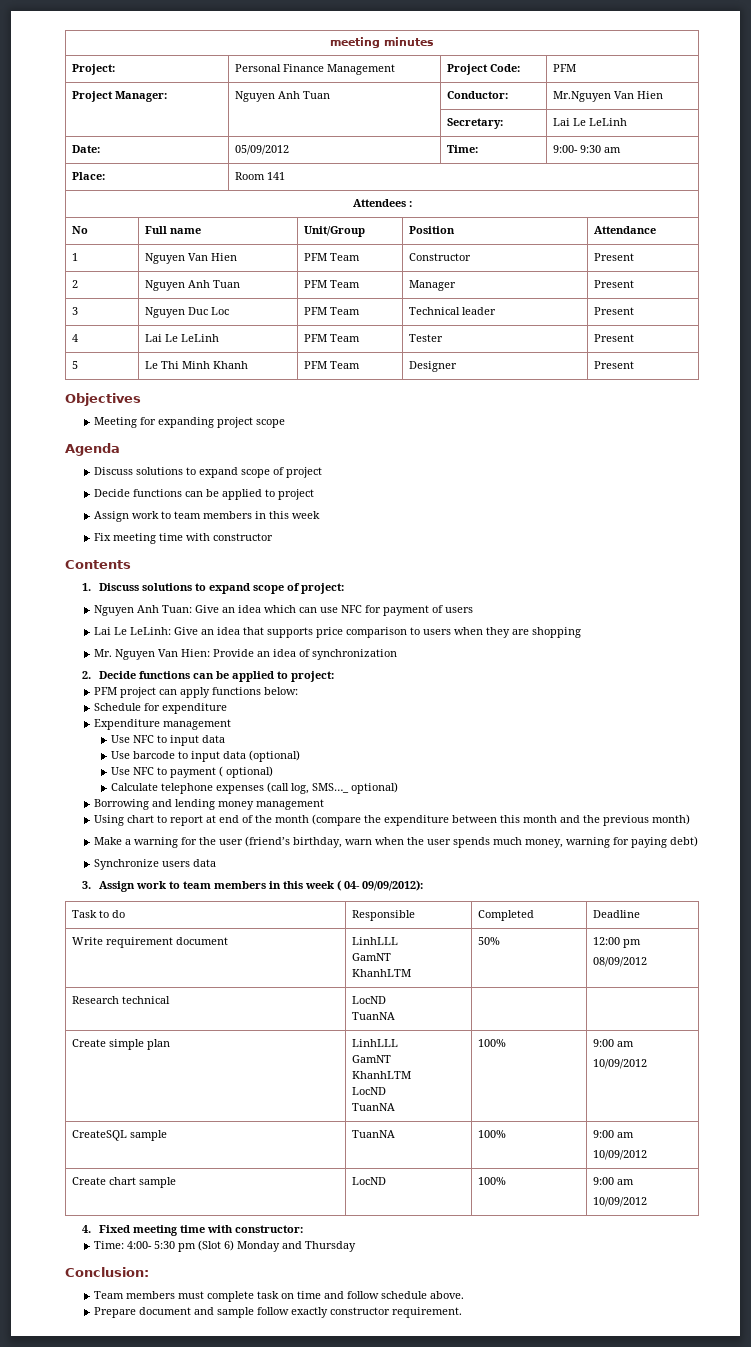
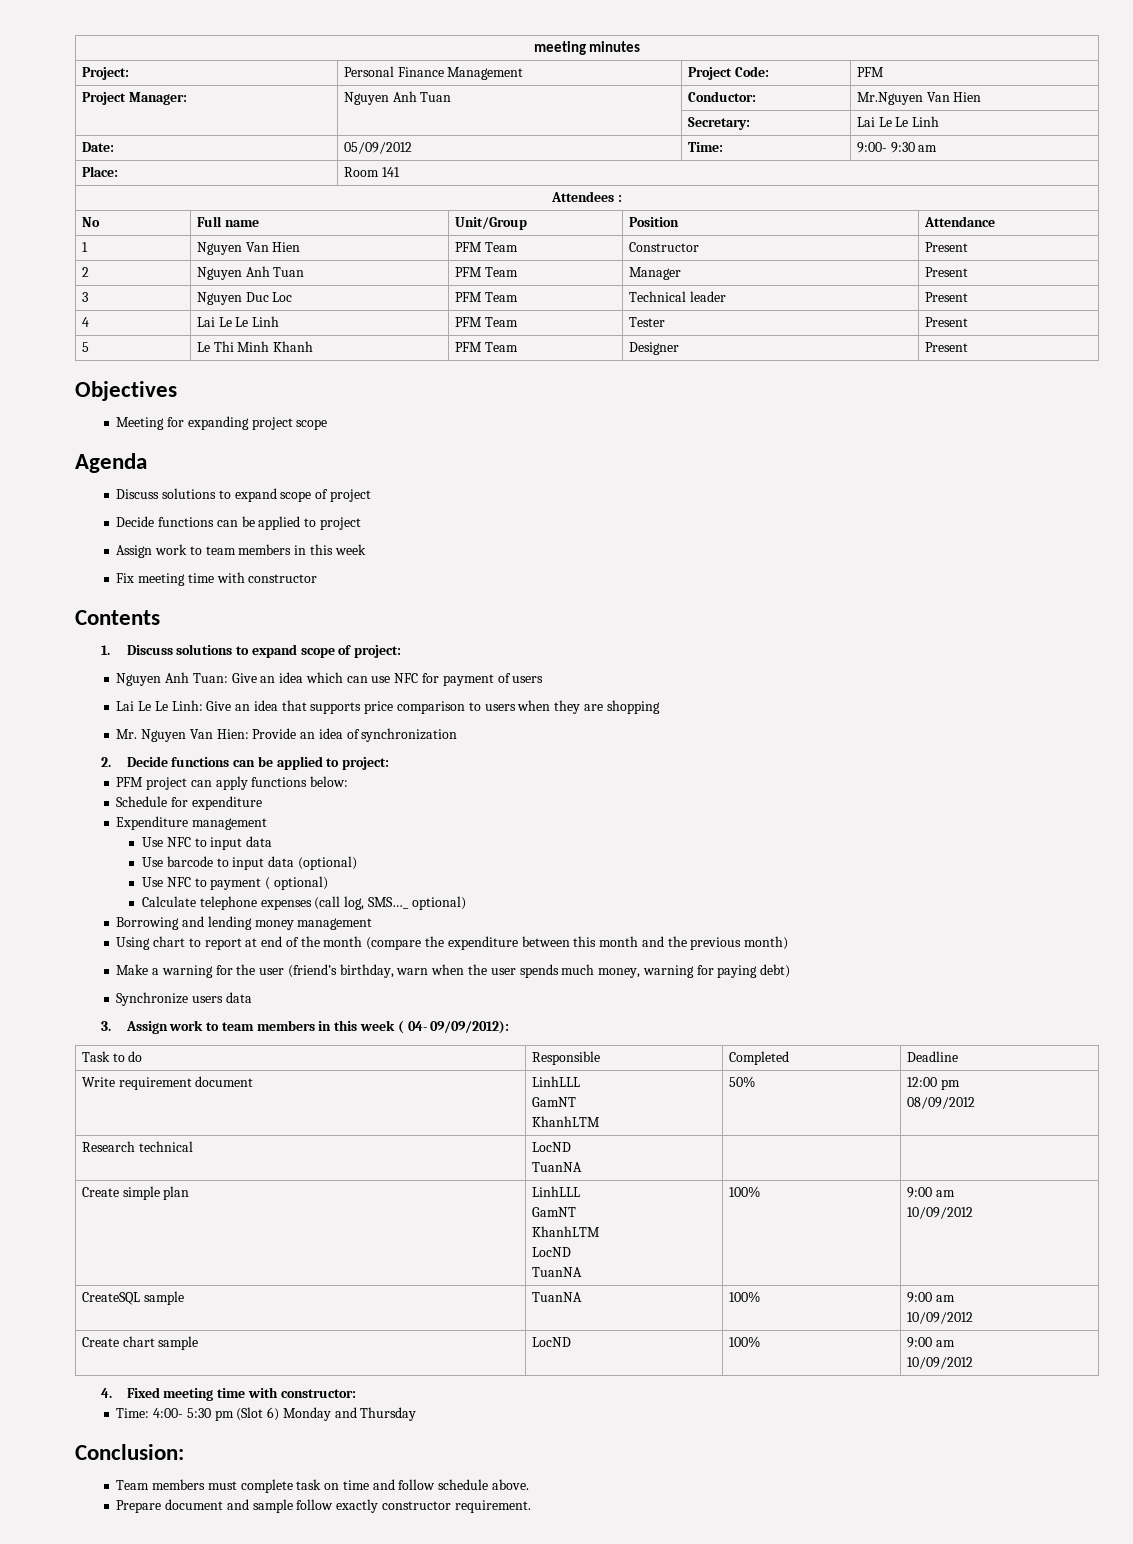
[588,118,627,126] LeLinh -> [895,116,940,127] Le Linh
[180,334,219,342] LeLinh -> [235,316,280,327] Le Linh
[130,627,172,635] LeLinh: -> [154,700,203,711] Le Linh:

